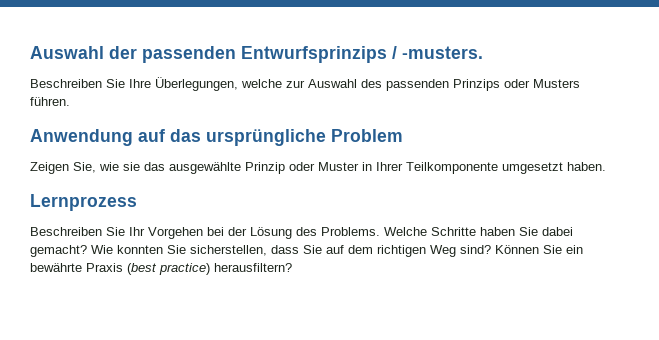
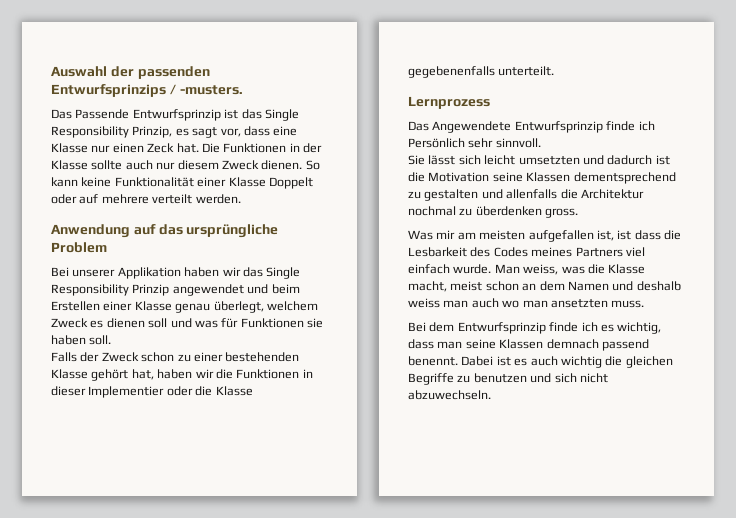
[30,77,580,91] [30,97,70,106] Beschreiben Sie Ihre Überlegungen, welche zur Auswahl des passenden Prinzips oder Musters führen. -> [51,109,299,121] [51,126,298,138] [51,143,322,153] [51,160,320,170] [51,177,313,189] [51,194,241,204] Das Passende Entwurfsprinzip ist das Single Responsibility Prinzip, es sagt vor, dass eine Klasse nur einen Zeck hat. Die Funktionen in der Klasse sollte auch nur diesem Zweck dienen. So kann keine Funktionalität einer Klasse Doppelt oder auf mehrere verteilt werden.
[30,162,606,174] [30,194,137,211] [30,227,573,239] [30,245,583,257] [30,263,292,275] Zeigen Sie, wie sie das ausgewählte Prinzip oder Muster in Ihrer Teilkomponente umgesetzt haben. // Lernprozess // Beschreiben Sie Ihr Vorgehen bei der Lösung des Problems. Welche Schritte haben Sie dabei gemacht? Wie konnten Sie sicherstellen, dass Sie auf dem richtigen Weg sind? Können Sie ein bewährte Praxis (best practice) herausfiltern? -> [51,267,301,279] [51,284,300,296] [51,301,318,313] [51,318,323,328] [51,335,112,345] [51,352,300,362] [51,369,313,381] [51,386,253,398] [408,66,555,78] [408,96,490,109] [408,121,655,133] [408,138,541,148] [408,155,670,165] [408,172,676,184] [408,189,644,201] [408,206,579,218] [408,230,681,242] [408,247,645,257] [408,264,646,275] [408,281,681,292] [408,298,645,308] [408,322,662,334] [408,339,649,351] [408,356,673,368] [408,373,608,385] [408,390,491,400] Bei unserer Applikation haben wir das Single Responsibility Prinzip angewendet und beim Erstellen einer Klasse genau überlegt, welchem Zweck es dienen soll und was für Funktionen sie haben soll. // Falls der Zweck schon zu einer bestehenden Klasse gehört hat, haben wir die Funktionen in dieser Implementier oder die Klasse gegebenenfalls unterteilt. // Lernprozess // Das Angewendete Entwurfsprinzip finde ich Persönlich sehr sinnvoll. // Sie lässt sich leicht umsetzten und dadurch ist die Motivation seine Klassen dementsprechend zu gestalten und allenfalls die Architektur nochmal zu überdenken gross. // Was mir am meisten aufgefallen ist, ist dass die Lesbarkeit des Codes meines Partners viel einfach wurde. Man weiss, was die Klasse macht, meist schon an dem Namen und deshalb weiss man auch wo man ansetzten muss. // Bei dem Entwurfsprinzip finde ich es wichtig, dass man seine Klassen demnach passend benennt. Dabei ist es auch wichtig die gleichen Begriffe zu benutzen und sich nicht abzuwechseln.

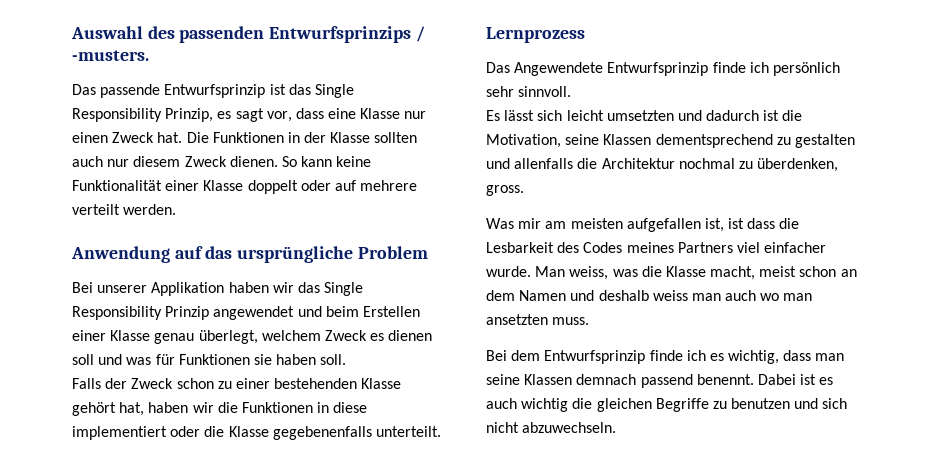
[110,66,134,77] der -> [147,26,175,39] des
[75,109,130,119] Passende -> [100,84,161,98] passende
[147,143,175,153] Zeck -> [112,132,155,143] Zweck
[91,160,123,170] sollte -> [374,132,418,143] sollten
[268,177,313,189] Doppelt -> [247,180,298,194] doppelt
[51,386,165,398] dieser Implementier -> [333,402,368,413] [72,426,167,440] diese implementiert
[408,138,465,148] Persönlich -> [772,62,840,76] persönlich
[408,155,425,165] Sie -> [486,110,500,121] Es
[428,172,490,182] Motivation -> [486,134,561,148] Motivation,
[475,206,542,216] überdenken -> [757,158,839,172] überdenken,
[408,264,450,274] einfach -> [764,242,827,253] einfacher

